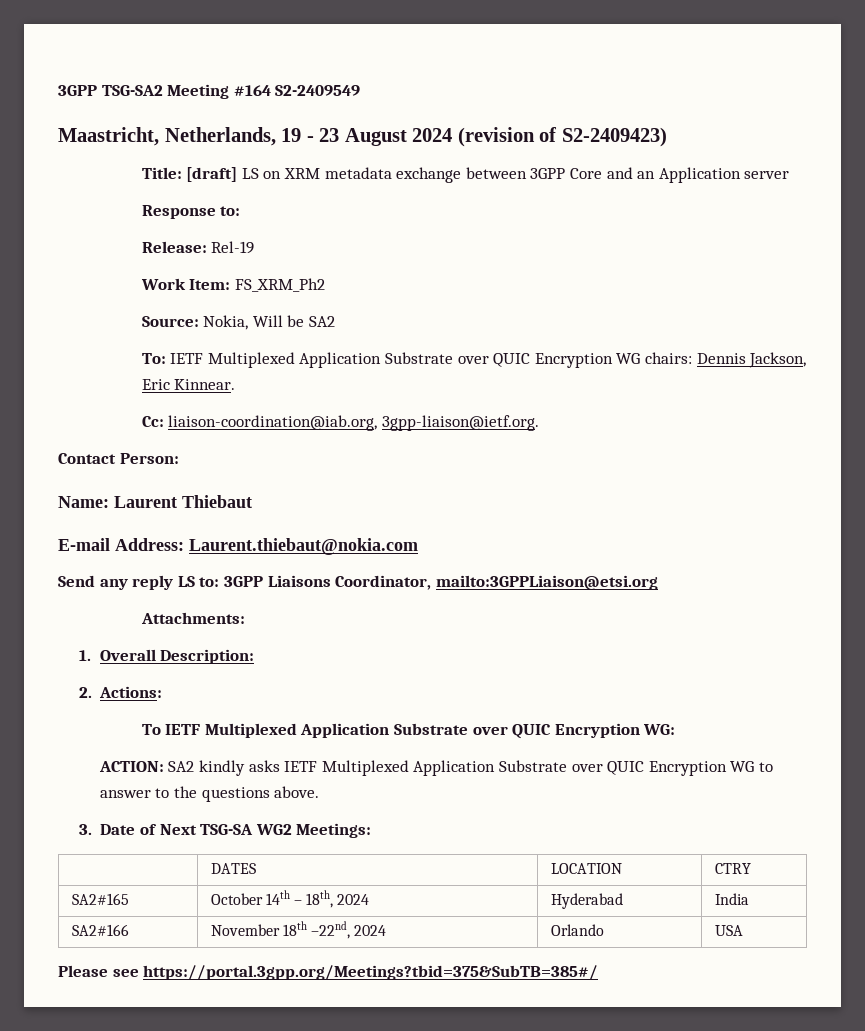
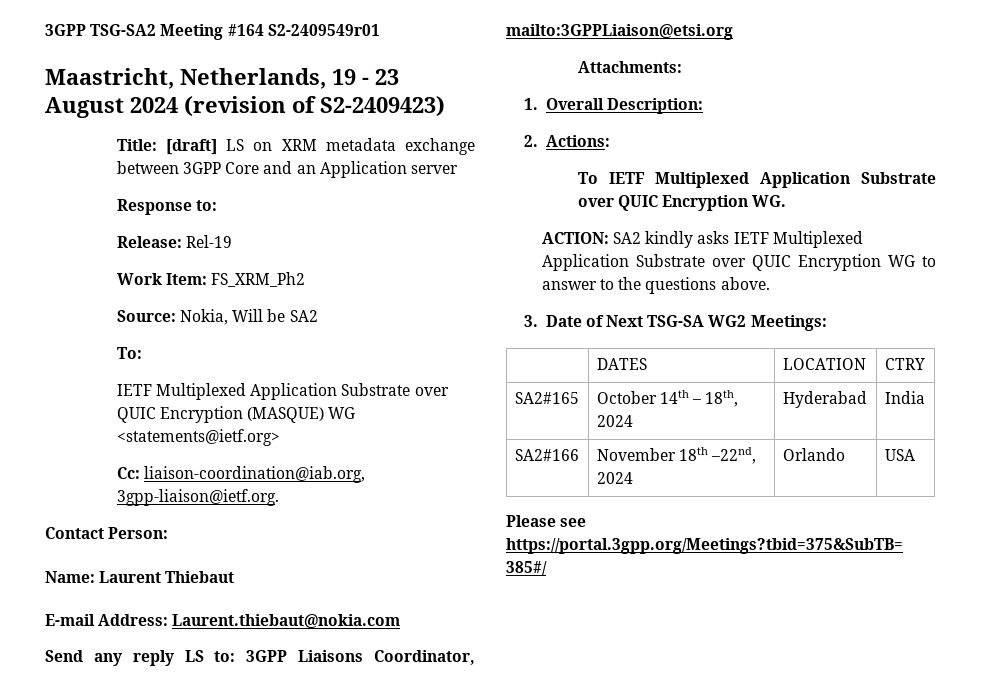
[275,85,361,96] S2-2409549 -> [267,24,380,36] S2-2409549r01
[170,352,807,368] [141,379,236,390] IETF Multiplexed Application Substrate over QUIC Encryption WG chairs: Dennis Jackson, Eric Kinnear. -> [116,383,449,400] [116,406,356,423] [116,429,280,446] // IETF Multiplexed Application Substrate over QUIC Encryption (MASQUE) WG <statements@ietf.org>
[643,724,676,735] WG: -> [752,195,787,207] WG.

